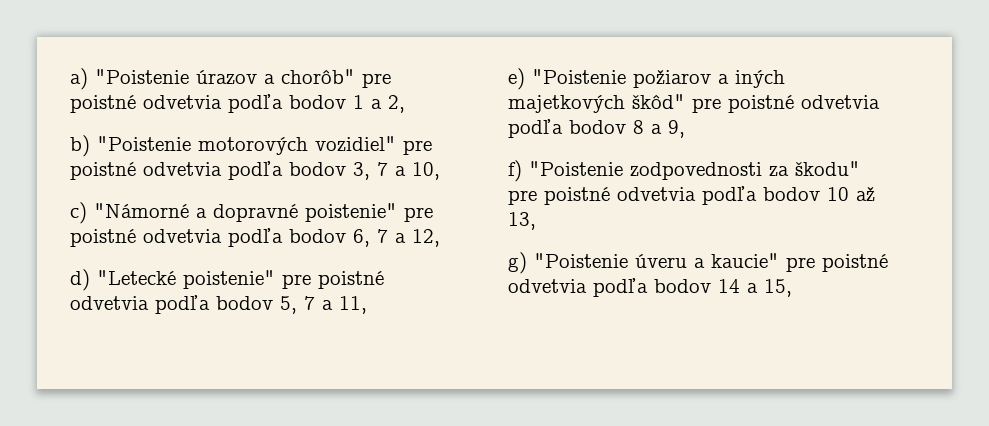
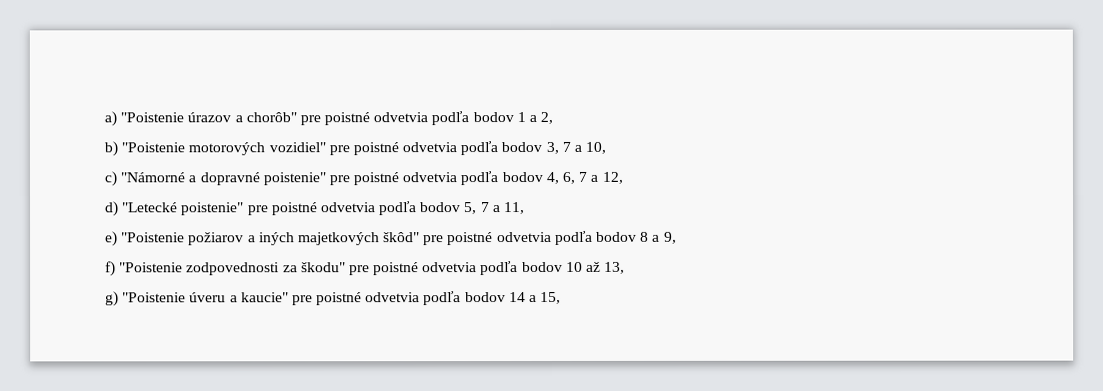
(346, 236) none -> [545,171,559,185] 4,

